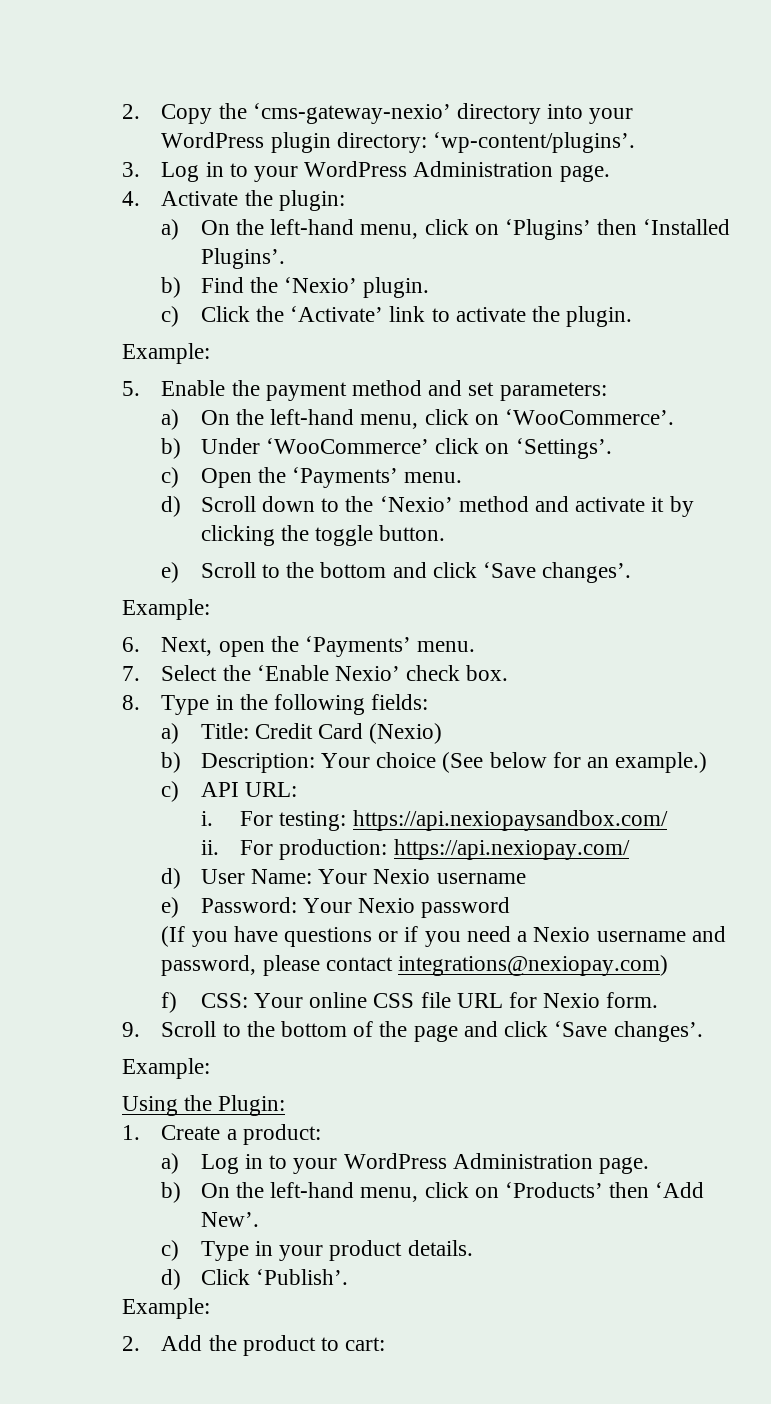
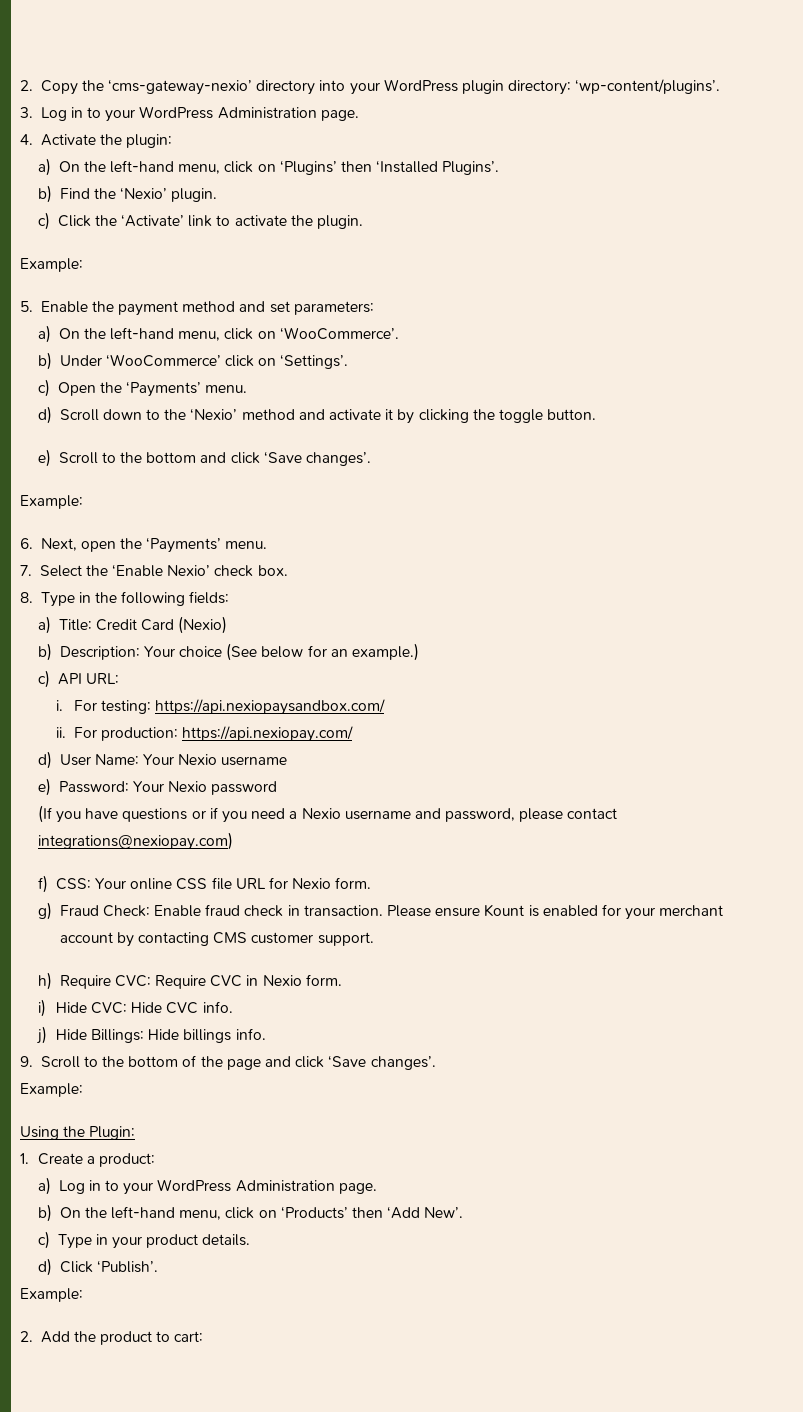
(659, 1000) none -> [37,902,724,920] [59,932,374,947] [37,972,342,990] [37,999,233,1017] [36,1026,266,1044] // g) Fraud Check: Enable fraud check in transaction. Please ensure Kount is enabled for your merchant account by contacting CMS customer support. // h) Require CVC: Require CVC in Nexio form. // i) Hide CVC: Hide CVC info. // j) Hide Billings: Hide billings info.

